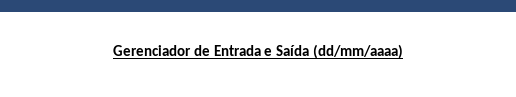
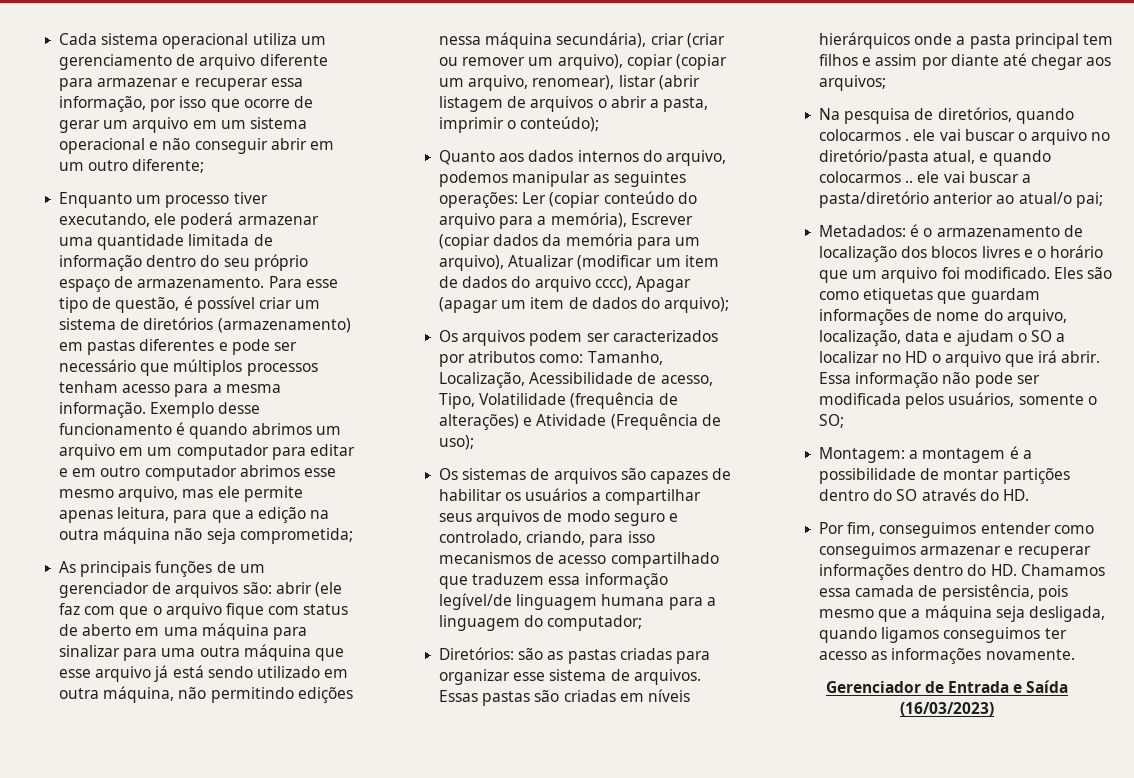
(112, 50) none -> [58,33,326,49] [58,54,328,70] [58,78,303,91] [58,96,313,112] [58,117,307,133] [58,138,334,154] [58,159,205,173] [58,192,268,208] [58,212,319,229] [58,234,273,250] [58,254,308,271] [58,276,338,292] [58,296,321,313] [58,317,351,333] [58,339,297,355] [58,359,318,376] [58,381,281,397] [58,402,261,418] [58,422,341,439] [58,444,355,460] [58,465,336,481] [58,486,303,502] [58,507,330,523] [58,527,353,544] [58,561,265,577] [58,582,342,598] [58,603,349,619] [58,623,307,640] [58,644,344,661] [58,665,349,682] [58,686,353,703] [438,32,725,49] [438,54,727,70] [438,75,700,91] [438,96,709,112] [438,116,600,133] [438,150,726,166] [438,171,686,187] [438,191,697,208] [438,212,693,229] [438,233,700,250] [438,255,719,271] [438,276,691,292] [438,297,730,313] [438,330,718,346] [438,351,663,367] [438,372,713,388] [438,392,678,409] [438,413,721,430] [438,435,474,450] [438,468,732,484] [438,488,701,505] [438,510,678,526] [438,531,655,547] [438,552,719,568] [438,573,668,589] [438,593,716,610] [438,615,643,631] [438,647,710,664] [438,669,701,685] [438,689,690,706] [818,32,1113,49] [818,53,1112,70] [818,75,886,91] [818,107,1074,124] [818,129,1111,145] [818,149,1051,166] [818,171,1031,183] [818,191,1103,208] [818,224,1083,237] [818,245,1104,262] [818,267,1113,283] [818,288,1040,304] [818,309,1067,325] [818,330,1066,346] [818,350,1101,367] [818,372,1040,388] [818,392,1097,409] [818,414,844,428] [818,446,1032,463] [818,468,1070,484] [818,488,1029,501] [818,522,1094,538] [818,543,1091,559] [818,564,1105,580] [818,584,1068,601] [818,605,1105,622] [818,627,1067,643] [818,648,1075,664] Cada sistema operacional utiliza um gerenciamento de arquivo diferente para armazenar e recuperar essa informação, por isso que ocorre de gerar um arquivo em um sistema operacional e não conseguir abrir em um outro diferente; // Enquanto um processo tiver executando, ele poderá armazenar uma quantidade limitada de informação dentro do seu próprio espaço de armazenamento. Para esse tipo de questão, é possível criar um sistema de diretórios (armazenamento) em pastas diferentes e pode ser necessário que múltiplos processos tenham acesso para a mesma informação. Exemplo desse funcionamento é quando abrimos um arquivo em um computador para editar e em outro computador abrimos esse mesmo arquivo, mas ele permite apenas leitura, para que a edição na outra máquina não seja comprometida; // As principais funções de um gerenciador de arquivos são: abrir (ele faz com que o arquivo fique com status de aberto em uma máquina para sinalizar para uma outra máquina que esse arquivo já está sendo utilizado em outra máquina, não permitindo edições nessa máquina secundária), criar (criar ou remover um arquivo), copiar (copiar um arquivo, renomear), listar (abrir listagem de arquivos o abrir a pasta, imprimir o conteúdo); // Quanto aos dados internos do arquivo, podemos manipular as seguintes operações: Ler (copiar conteúdo do arquivo para a memória), Escrever (copiar dados da memória para um arquivo), Atualizar (modificar um item de dados do arquivo cccc), Apagar (apagar um item de dados do arquivo); // Os arquivos podem ser caracterizados por atributos como: Tamanho, Localização, Acessibilidade de acesso, Tipo, Volatilidade (frequência de alterações) e Atividade (Frequência de uso); // Os sistemas de arquivos são capazes de habilitar os usuários a compartilhar seus arquivos de modo seguro e controlado, criando, para isso mecanismos de acesso compartilhado que traduzem essa informação legível/de linguagem humana para a linguagem do computador; // Diretórios: são as pastas criadas para organizar esse sistema de arquivos. Essas pastas são criadas em níveis hierárquicos onde a pasta principal tem filhos e assim por diante até chegar aos arquivos; // Na pesquisa de diretórios, quando colocarmos . ele vai buscar o arquivo no diretório/pasta atual, e quando colocarmos .. ele vai buscar a pasta/diretório anterior ao atual/o pai; // Metadados: é o armazenamento de localização dos blocos livres e o horário que um arquivo foi modificado. Eles são como etiquetas que guardam informações de nome do arquivo, localização, data e ajudam o SO a localizar no HD o arquivo que irá abrir. Essa informação não pode ser modificada pelos usuários, somente o SO; // Montagem: a montagem é a possibilidade de montar partições dentro do SO através do HD. // Por fim, conseguimos entender como conseguimos armazenar e recuperar informações dentro do HD. Chamamos essa camada de persistência, pois mesmo que a máquina seja desligada, quando ligamos conseguimos ter acesso as informações novamente. //
[313,44,404,59] (dd/mm/aaaa) -> [900,702,994,716] (16/03/2023)

